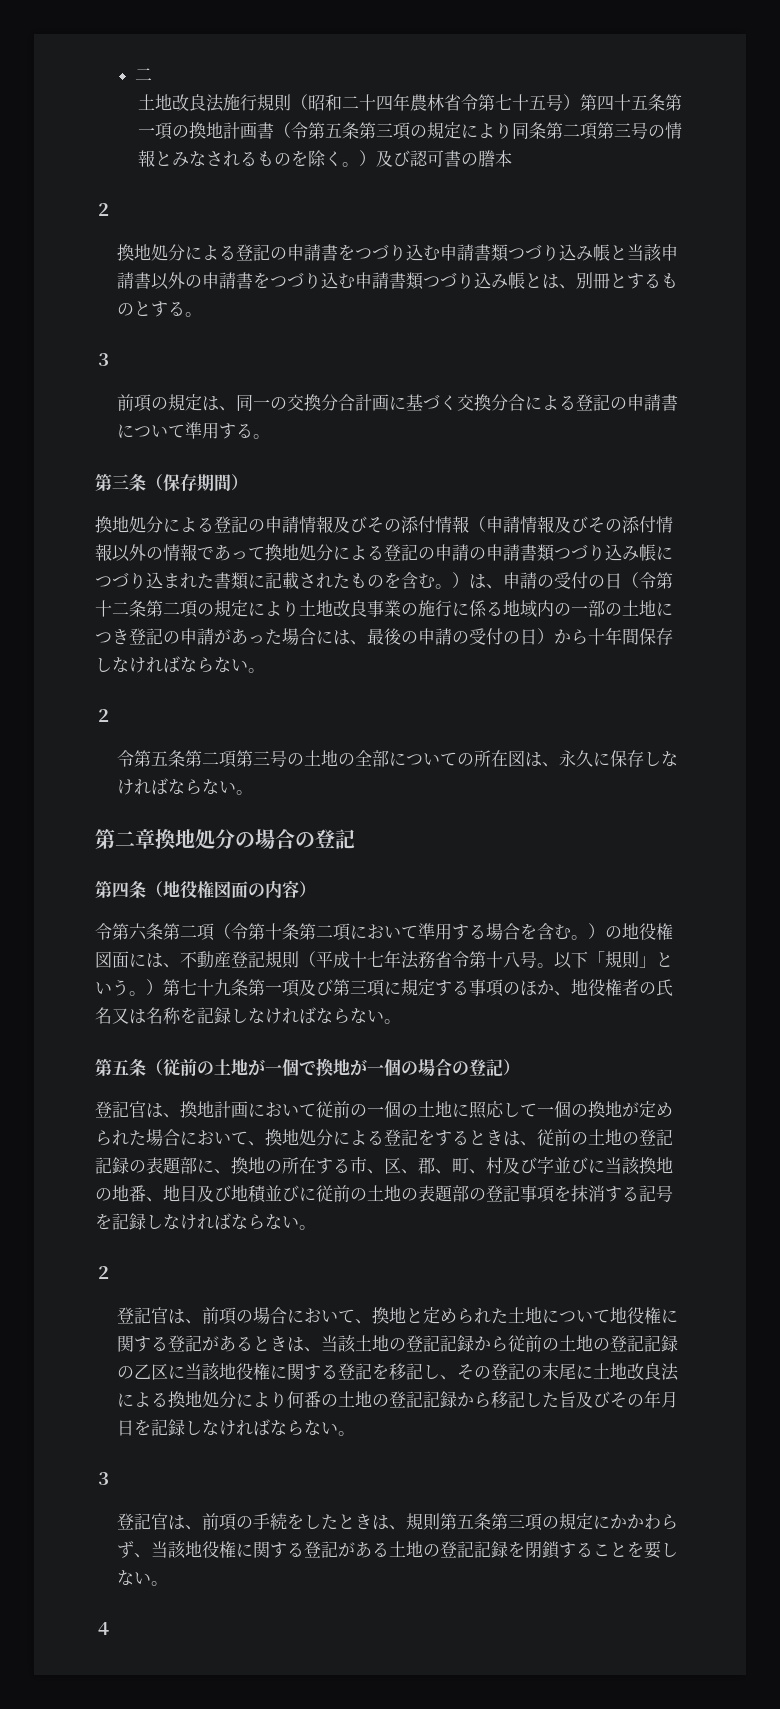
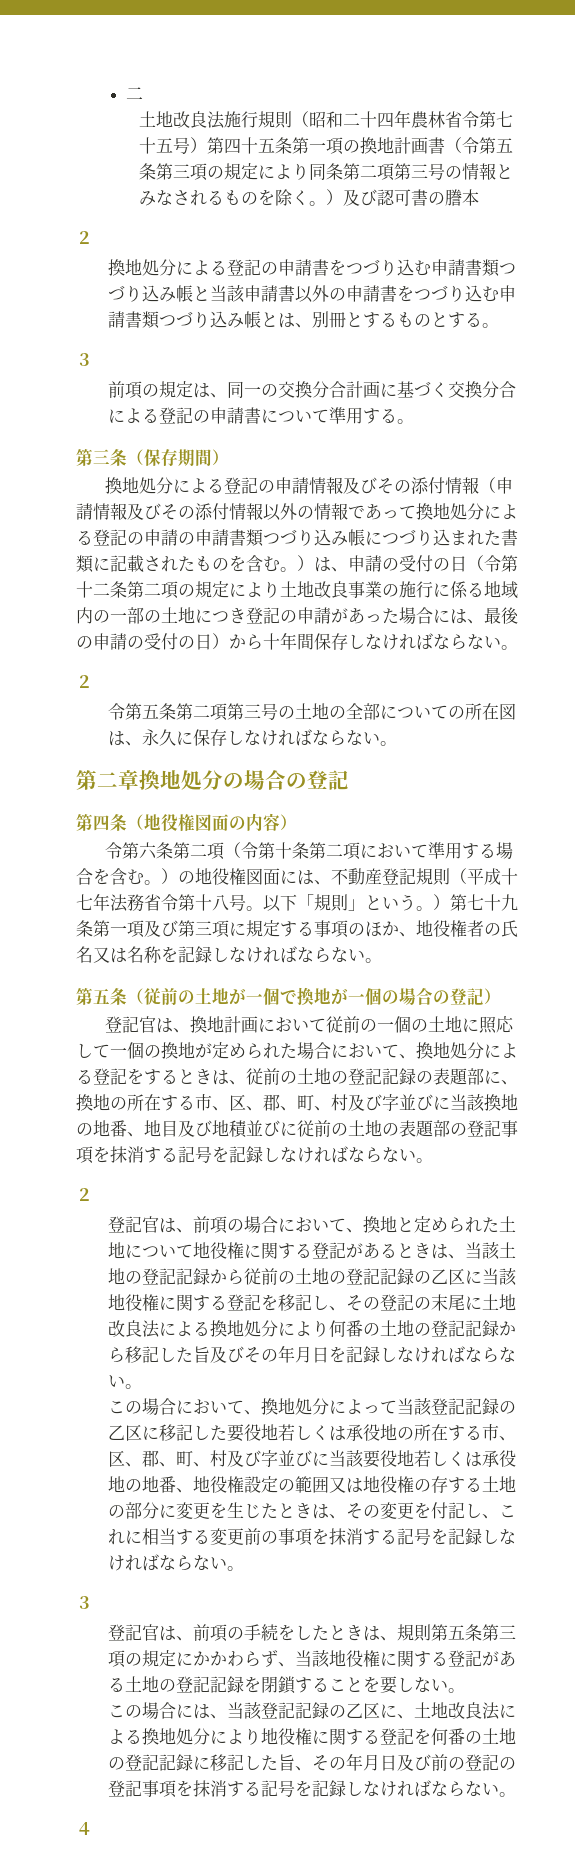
(355, 1433) none -> [107,1398,516,1416] [107,1424,516,1442] [107,1450,516,1468] [107,1476,516,1493] [107,1502,516,1519] [107,1528,516,1546] [107,1554,244,1571] // この場合において、換地処分によって当該登記記録の乙区に移記した要役地若しくは承役地の所在する市、区、郡、町、村及び字並びに当該要役地若しくは承役地の地番、地役権設定の範囲又は地役権の存する土地の部分に変更を生じたときは、その変更を付記し、これに相当する変更前の事項を抹消する記号を記録しなければならない。
(168, 1583) none -> [107,1702,516,1720] [107,1728,516,1745] [107,1753,516,1771] [107,1780,516,1798] // この場合には、当該登記記録の乙区に、土地改良法による換地処分により地役権に関する登記を何番の土地の登記記録に移記した旨、その年月日及び前の登記の登記事項を抹消する記号を記録しなければならない。

